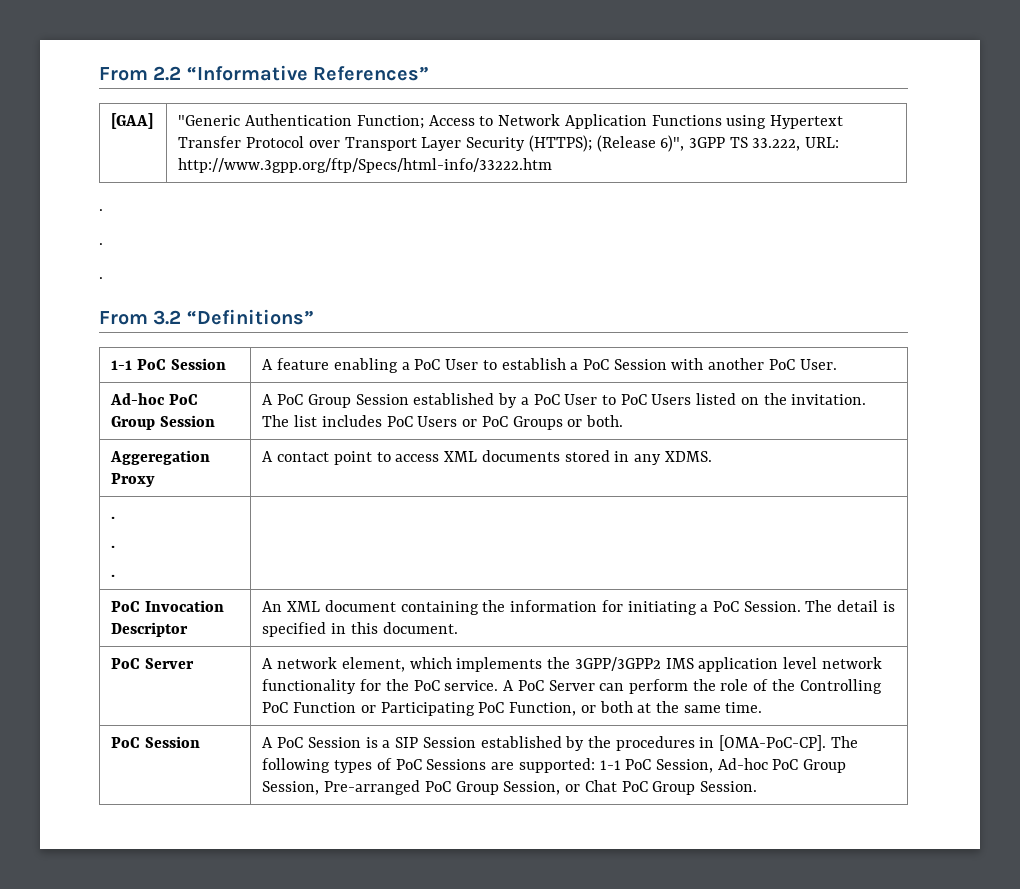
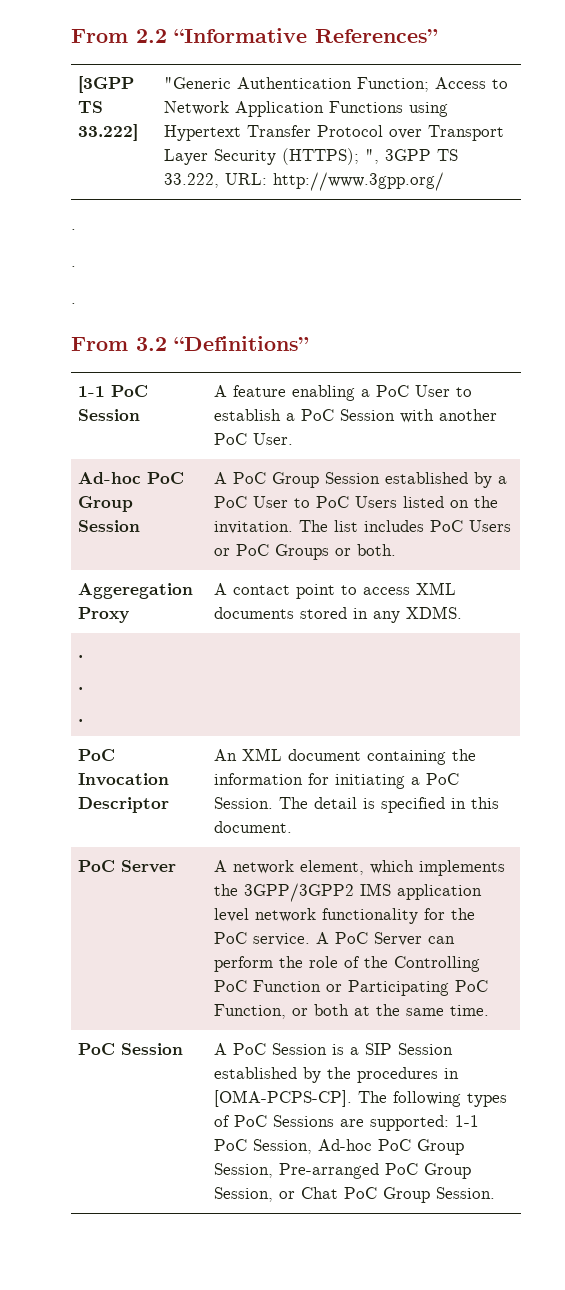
[111,113,154,129] [GAA] -> [78,76,135,93] [78,101,104,113] [78,124,139,141] [3GPP TS 33.222]
[596,135,685,152] (Release 6)", -> [365,149,380,164] ",
[178,158,553,173] http://www.3gpp.org/ftp/Specs/html-info/33222.htm -> [273,172,445,191] http://www.3gpp.org/
[719,735,827,751] [OMA-PoC-CP]. -> [214,1090,353,1107] [OMA-PCPS-CP].

